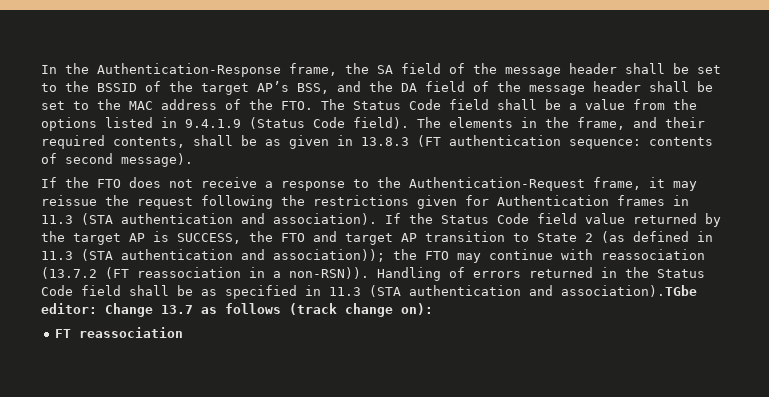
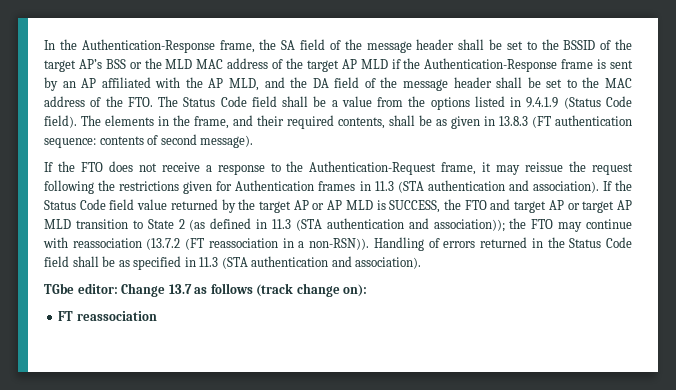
[297,83,329,94] BSS, -> [105,58,634,72] [44,77,259,91] BSS or the MLD MAC address of the target AP MLD if the Authentication-Response frame is sent by an AP affiliated with the AP MLD,
(145, 237) none -> [312,200,373,210] or AP MLD
(417, 237) none -> [567,200,632,213] [44,219,71,229] or target AP MLD
[561,285,697,297] association).TGbe -> [355,257,422,269] [44,283,74,294] association). // TGbe

